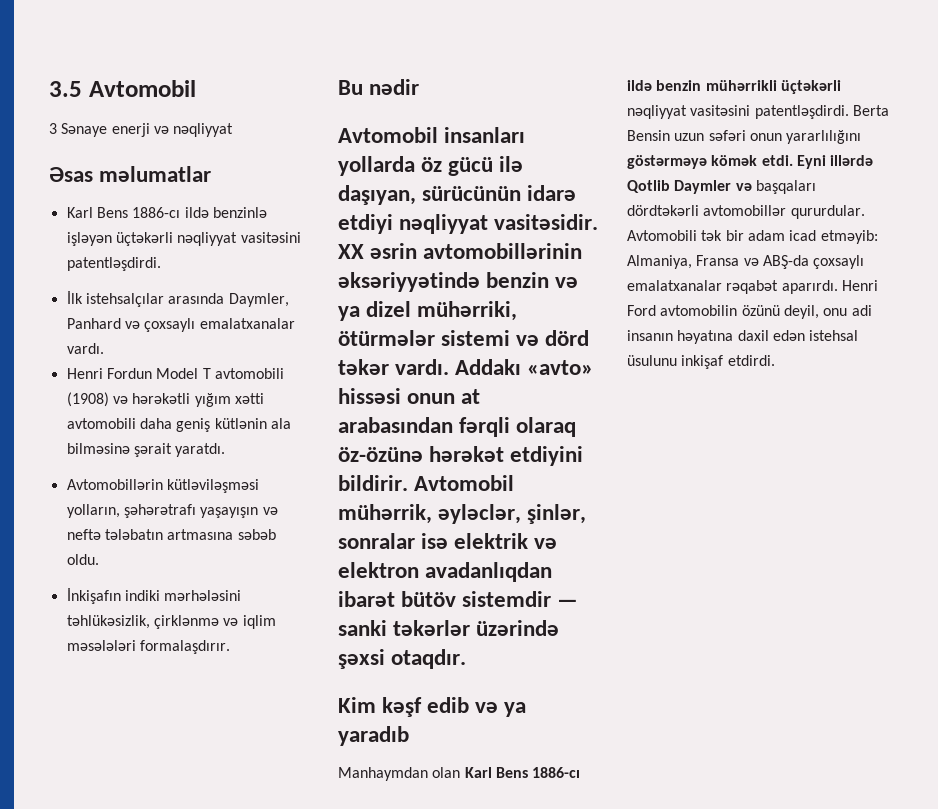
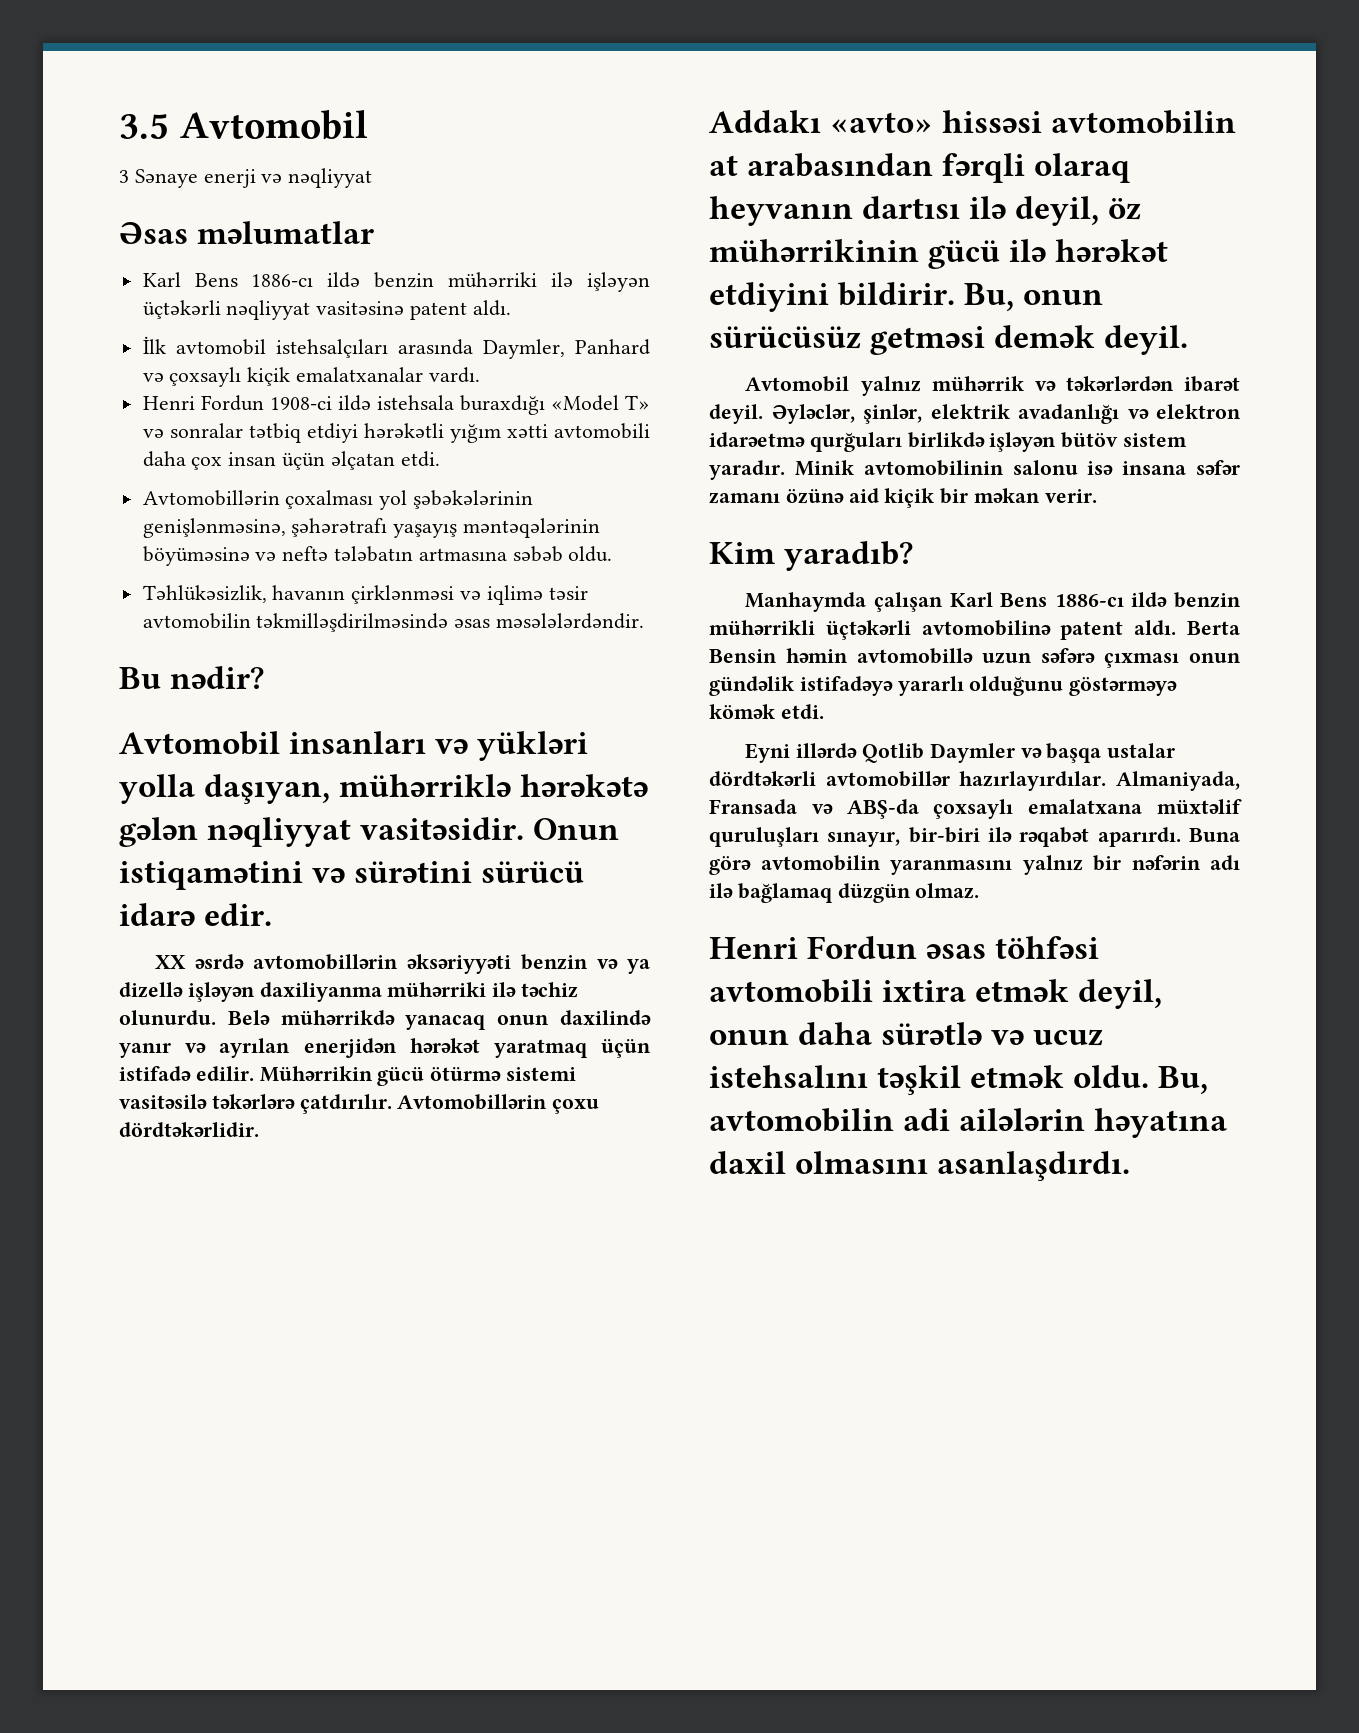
[212,207,267,218] [66,232,301,246] [66,257,161,271] benzinlə işləyən üçtəkərli nəqliyyat vasitəsini patentləşdirdi. -> [374,272,650,292] [142,300,511,320] benzin mühərriki ilə işləyən üçtəkərli nəqliyyat vasitəsinə patent aldı.
[85,293,164,307] istehsalçılar -> [175,339,388,358] avtomobil istehsalçıları
(196, 325) none -> [247,367,291,386] kiçik
[156,368,284,379] [66,392,128,407] Model T avtomobili (1908) və -> [269,395,650,415] [142,423,358,443] 1908-ci ildə istehsala buraxdığı «Model T» və sonralar tətbiq etdiyi
[176,418,291,432] [66,443,226,457] [66,479,259,493] [66,504,259,518] geniş kütlənin ala bilməsinə şərait yaratdı. // Avtomobillərin kütləviləşməsi yolların, şəhərətrafı yaşayışın -> [191,451,440,470] [142,490,534,510] [142,518,601,538] [142,546,250,566] çox insan üçün əlçatan etdi. // Avtomobillərin çoxalması yol şəbəkələrinin genişlənməsinə, şəhərətrafı yaşayış məntəqələrinin böyüməsinə
[66,588,242,604] [66,615,276,629] [66,640,230,654] İnkişafın indiki mərhələsini təhlükəsizlik, çirklənmə və iqlim məsələləri formalaşdırır. -> [142,585,588,605] [142,613,645,632] Təhlükəsizlik, havanın çirklənməsi və iqlimə təsir avtomobilin təkmilləşdirilməsində əsas məsələlərdəndir.
[369,79,420,95] nədir -> [170,666,265,689] nədir?
[338,156,524,176] [338,185,577,205] [338,214,599,234] [338,243,583,259] [338,272,579,292] [338,301,518,321] [338,330,590,346] [338,359,450,375] yollarda öz gücü ilə daşıyan, sürücünün idarə etdiyi nəqliyyat vasitəsidir. XX əsrin avtomobillərinin əksəriyyətində benzin və ya dizel mühərriki, ötürmələr sistemi və dörd təkər vardı. -> [435,731,589,761] [119,774,649,804] [119,817,620,847] [119,861,585,890] [119,903,273,926] [155,954,650,974] [119,982,579,1002] [119,1010,651,1030] [119,1038,651,1058] [119,1066,577,1086] [119,1094,600,1114] [119,1122,259,1137] və yükləri yolla daşıyan, mühərriklə hərəkətə gələn nəqliyyat vasitəsidir. Onun istiqamətini və sürətini sürücü idarə edir. // XX əsrdə avtomobillərin əksəriyyəti benzin və ya dizellə işləyən daxiliyanma mühərriki ilə təchiz olunurdu. Belə mühərrikdə yanacaq onun daxilində yanır və ayrılan enerjidən hərəkət yaratmaq üçün istifadə edilir. Mühərrikin gücü ötürmə sistemi vasitəsilə təkərlərə çatdırılır. Avtomobillərin çoxu dördtəkərlidir. //
[407,393,456,404] onun -> [1051,110,1237,134] avtomobilin
[338,446,584,466] [338,475,515,491] [338,504,587,524] [338,533,558,549] [338,562,553,582] [338,591,579,607] [338,620,560,636] [338,649,467,669] [338,697,527,717] [338,726,409,746] [338,767,461,781] öz-özünə hərəkət etdiyini bildirir. Avtomobil mühərrik, əyləclər, şinlər, sonralar isə elektrik və elektron avadanlıqdan ibarət bütöv sistemdir — sanki təkərlər üzərində şəxsi otaqdır. // Kim kəşf edib və ya yaradıb // Manhaymdan olan -> [709,196,1142,226] [709,239,1169,269] [709,282,1104,312] [709,325,1189,355] [745,376,1240,396] [709,404,1241,424] [709,432,1188,452] [709,460,1240,480] [709,488,1097,508] [709,541,914,571] [745,592,944,612] heyvanın dartısı ilə deyil, öz mühərrikinin gücü ilə hərəkət etdiyini bildirir. Bu, onun sürücüsüz getməsi demək deyil. // Avtomobil yalnız mühərrik və təkərlərdən ibarət deyil. Əyləclər, şinlər, elektrik avadanlığı və elektron idarəetmə qurğuları birlikdə işləyən bütöv sistem yaradır. Minik avtomobilinin salonu isə insana səfər zamanı özünə aid kiçik bir məkan verir. // Kim yaradıb? // Manhaymda çalışan
[627,105,889,119] [627,130,862,144] nəqliyyat vasitəsini patentləşdirdi. Berta Bensin uzun səfəri onun yararlılığını -> [921,620,1240,640] [709,648,1241,668] [709,676,1064,696] avtomobilinə patent aldı. Berta Bensin həmin avtomobillə uzun səfərə çıxması onun gündəlik istifadəyə yararlı olduğunu
(793, 160) none -> (824, 711) //
[755,180,816,194] [627,205,865,219] [627,230,878,244] [627,255,865,269] [627,280,878,294] [627,305,872,319] [627,330,859,344] [627,355,775,369] başqaları dördtəkərli avtomobillər qururdular. Avtomobili tək bir adam icad etməyib: Almaniya, Fransa və ABŞ-da çoxsaylı emalatxanalar rəqabət aparırdı. Henri Ford avtomobilin özünü deyil, onu adi insanın həyatına daxil edən istehsal üsulunu inkişaf etdirdi. -> [1046,743,1176,763] [709,771,1240,791] [709,799,1242,819] [709,827,1240,847] [709,855,1240,875] [709,883,980,903] [709,936,1100,959] [709,979,1163,1009] [709,1022,1104,1046] [709,1065,1209,1095] [709,1108,1228,1138] [709,1151,1131,1181] başqa ustalar dördtəkərli avtomobillər hazırlayırdılar. Almaniyada, Fransada və ABŞ-da çoxsaylı emalatxana müxtəlif quruluşları sınayır, bir-biri ilə rəqabət aparırdı. Buna görə avtomobilin yaranmasını yalnız bir nəfərin adı ilə bağlamaq düzgün olmaz. // Henri Fordun əsas töhfəsi avtomobili ixtira etmək deyil, onun daha sürətlə və ucuz istehsalını təşkil etmək oldu. Bu, avtomobilin adi ailələrin həyatına daxil olmasını asanlaşdırdı.

